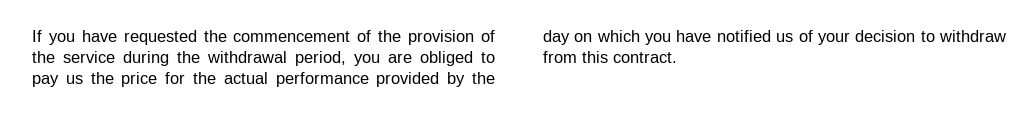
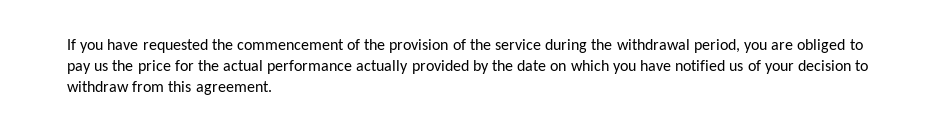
(369, 79) none -> [356,60,409,74] actually
[543,30,570,45] day -> [517,60,547,71] date
[613,52,677,63] contract. -> [195,81,272,95] agreement.

